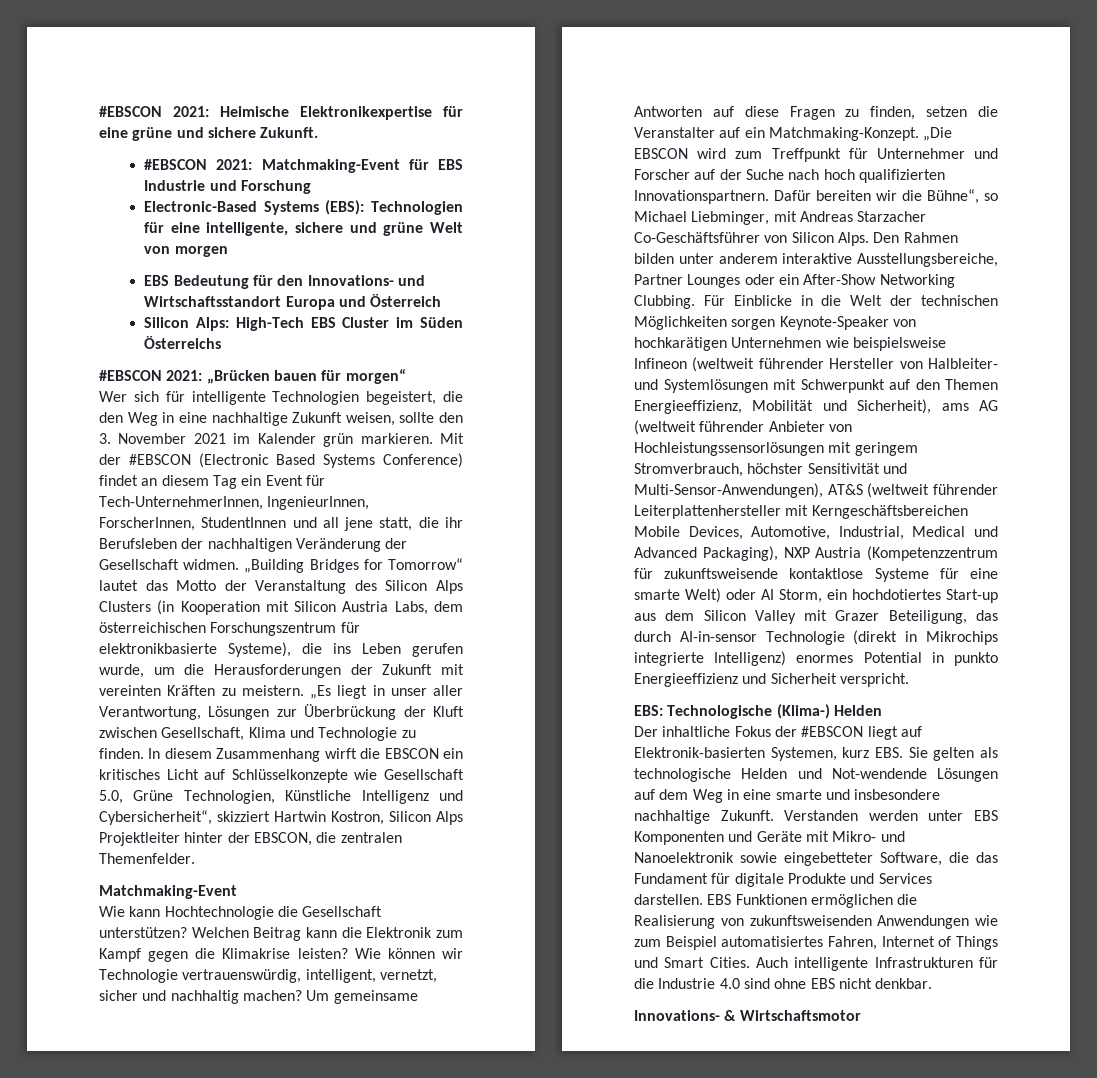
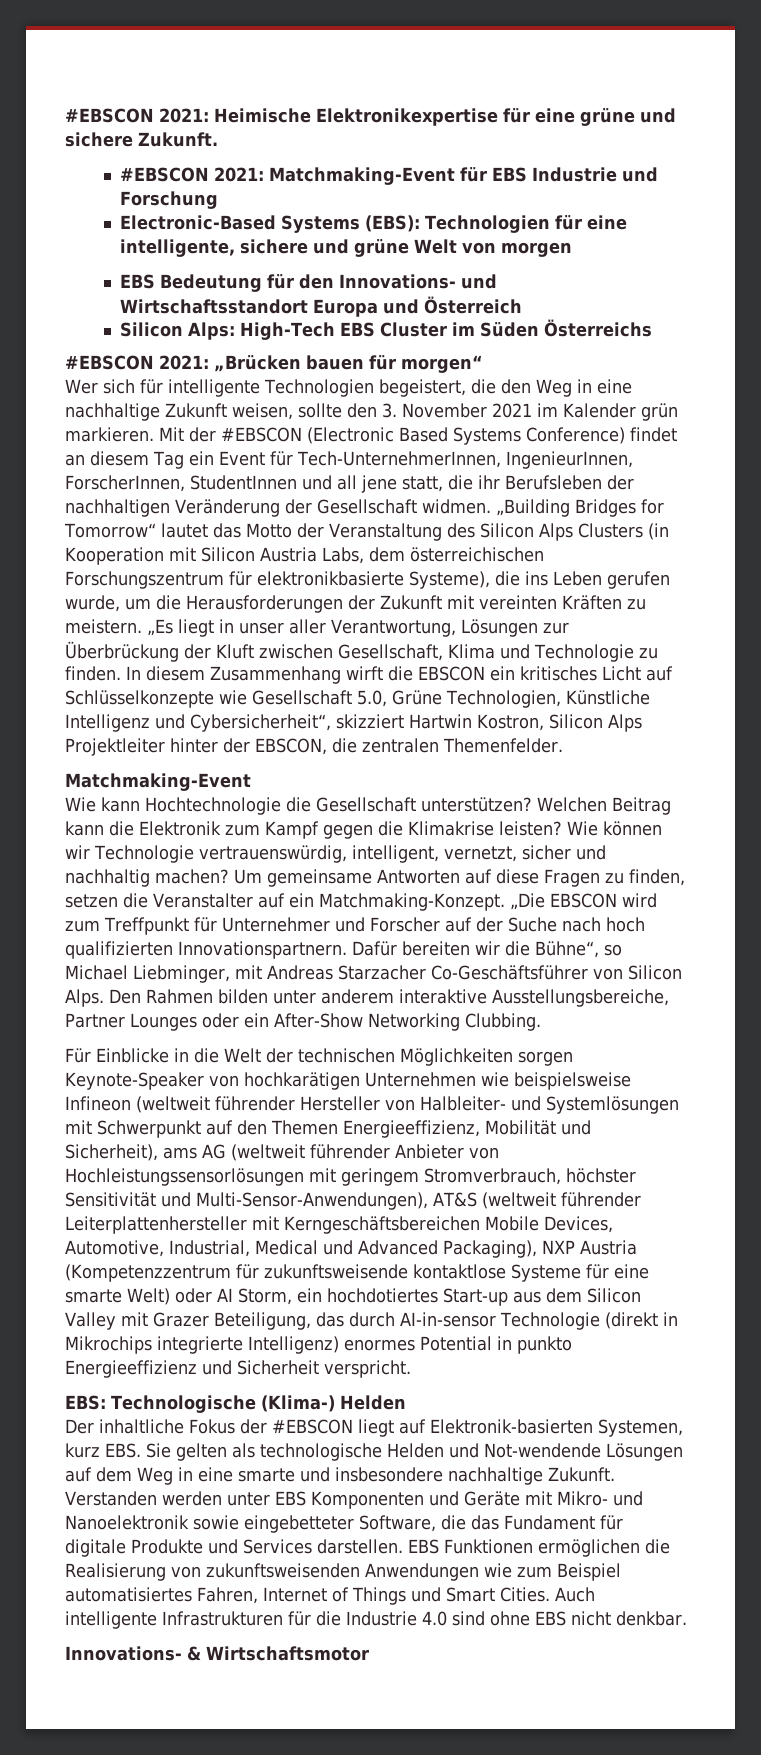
(695, 302) none -> (541, 1022) //

